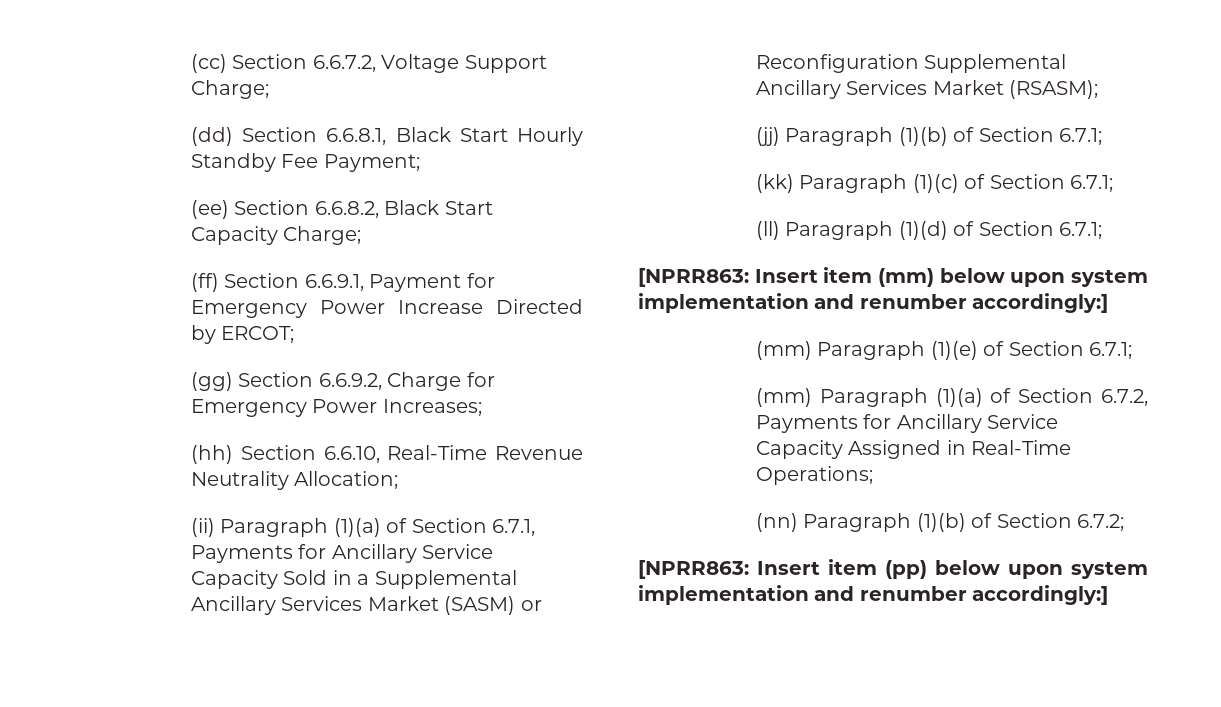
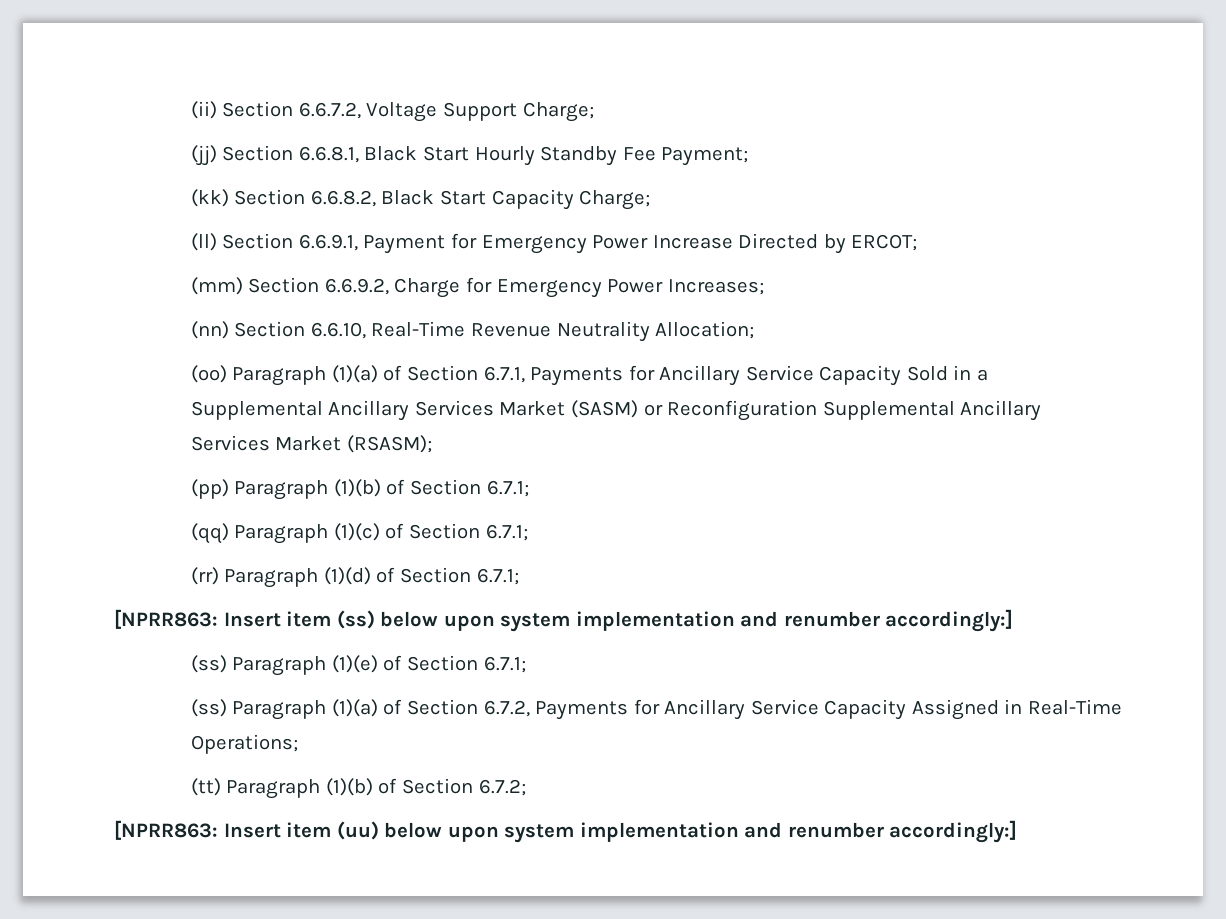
[191,54,228,73] (cc) -> [190,101,217,119] (ii)
[191,127,234,146] (dd) -> [190,145,217,166] (jj)
[191,200,230,219] (ee) -> [190,189,229,207] (kk)
[191,273,220,292] (ff) -> [190,233,217,251] (ll)
[191,372,234,391] (gg) -> [190,277,243,295] (mm)
[191,445,234,464] (hh) -> [190,321,229,339] (nn)
[191,518,216,537] (ii) -> [190,365,227,383] (oo)
[756,127,781,146] (jj) -> [190,479,229,499] (pp)
[756,174,795,193] (kk) -> [190,523,229,544] (qq)
[756,221,781,240] (ll) -> [190,567,219,585] (rr)
[878,268,934,287] (mm) -> [336,610,375,629] (ss)
[756,341,813,360] (mm) -> [190,655,227,673] (ss)
[756,388,813,407] (mm) -> [190,699,227,717] (ss)
[756,513,799,532] (nn) -> [190,778,221,796] (tt)
[885,560,927,579] (pp) -> [336,821,379,840] (uu)

